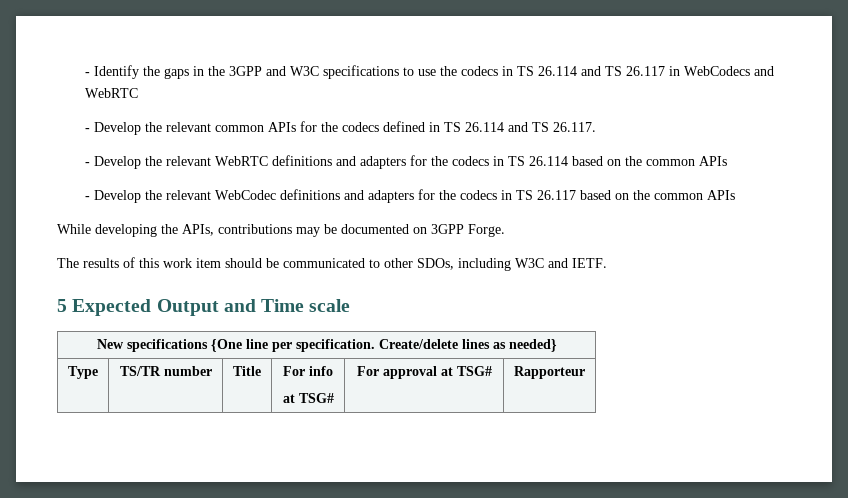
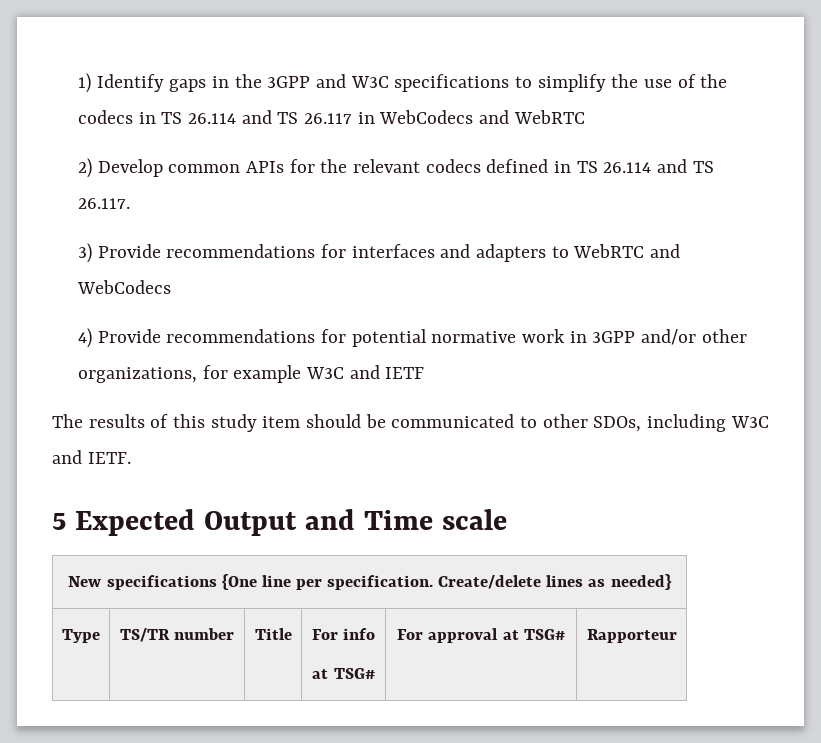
[84,65,160,79] - Identify the -> [77,73,164,93] 1) Identify
[417,69,436,76] use -> [537,74,696,92] simplify the use of
[84,122,211,135] - Develop the relevant -> [77,158,163,178] 2) Develop
(338, 127) none -> [352,159,420,173] relevant
[84,155,727,169] [84,189,735,203] [57,224,505,237] - Develop the relevant WebRTC definitions and adapters for the codecs in TS 26.114 based on the common APIs // - Develop the relevant WebCodec definitions and adapters for the codecs in TS 26.117 based on the common APIs // While developing the APIs, contributions may be documented on 3GPP Forge. -> [77,243,680,263] [76,280,171,294] [77,328,747,348] [77,365,425,383] 3) Provide recommendations for interfaces and adapters to WebRTC and WebCodecs // 4) Provide recommendations for potential normative work in 3GPP and/or other organizations, for example W3C and IETF
[163,258,192,268] work -> [210,414,257,432] study

